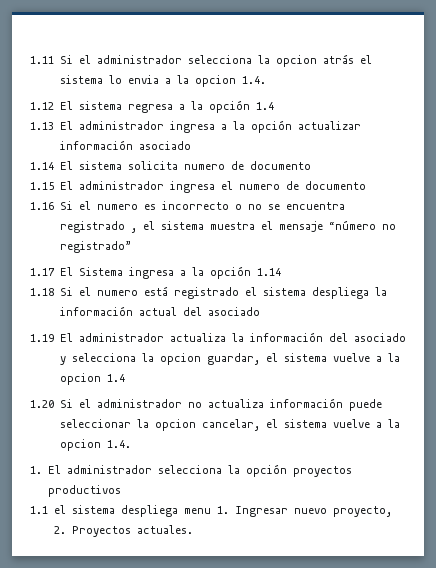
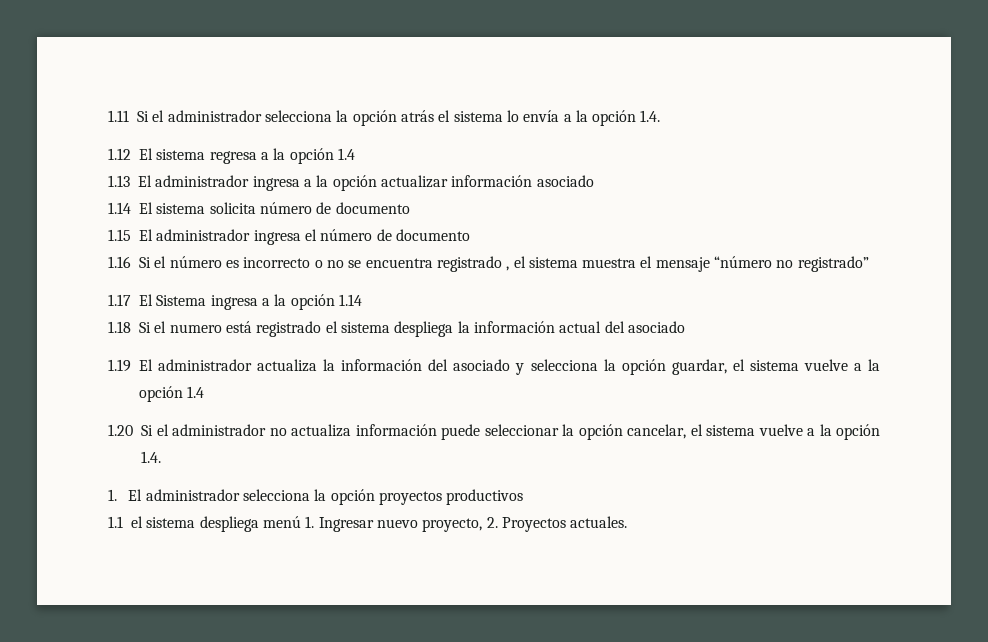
[275,55,317,67] opcion -> [352,110,397,126] opción
[127,75,236,87] envia a la opcion -> [523,110,637,126] envía a la opción
[183,164,225,170] numero -> [259,202,312,214] número
[238,184,280,190] numero -> [320,229,373,241] número
[96,204,138,210] numero -> [169,256,222,268] número
[159,353,201,365] opcion -> [621,359,666,375] opción
[59,373,101,385] opcion -> [139,386,183,402] opción
[154,419,196,431] opcion -> [578,424,623,440] opción
[59,439,101,451] opcion -> [836,424,880,440] opción
[183,508,211,514] menu -> [262,516,301,528] menú

